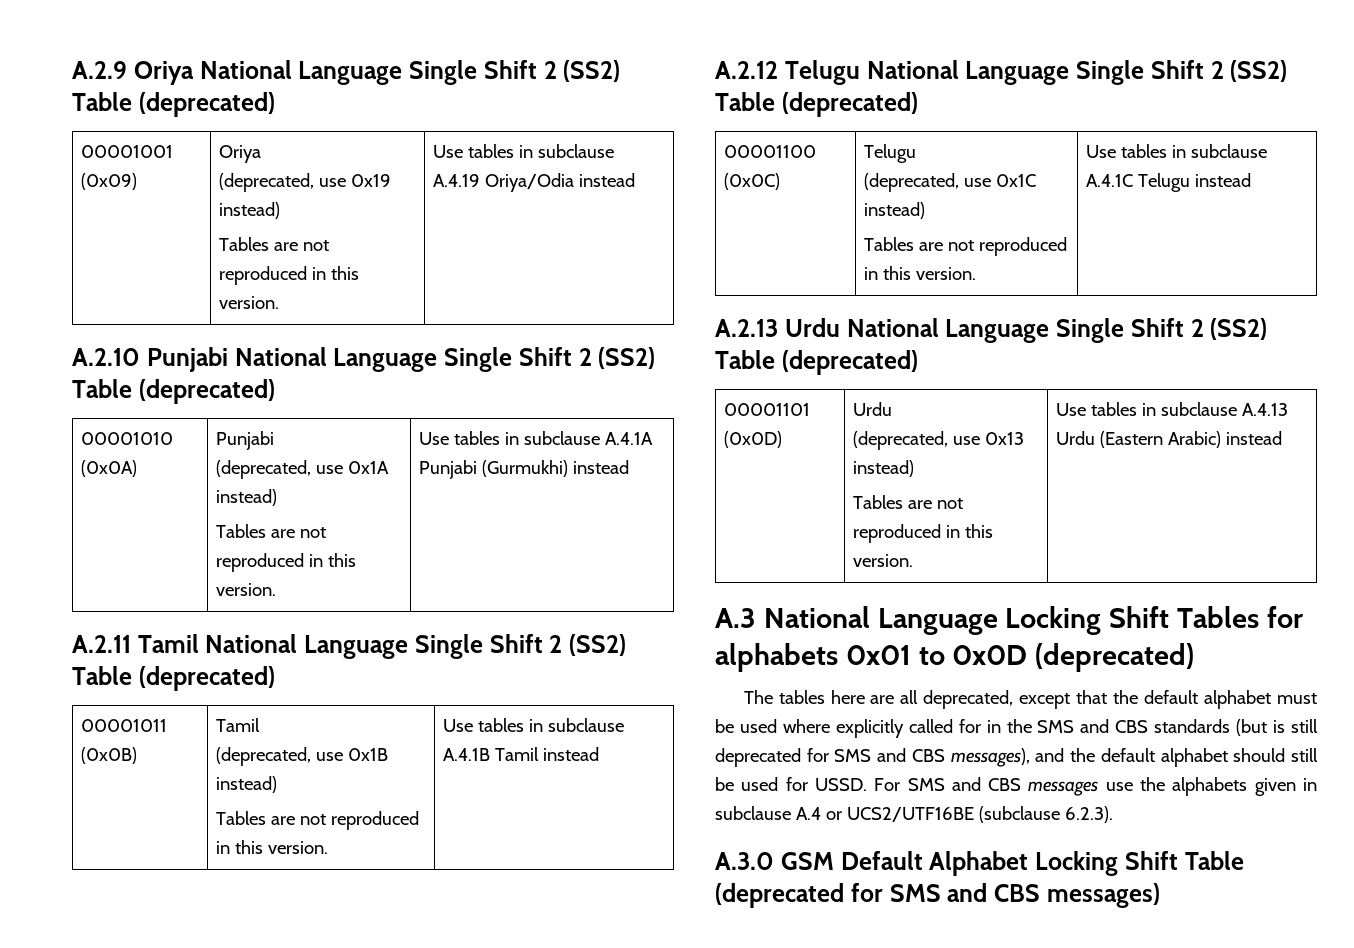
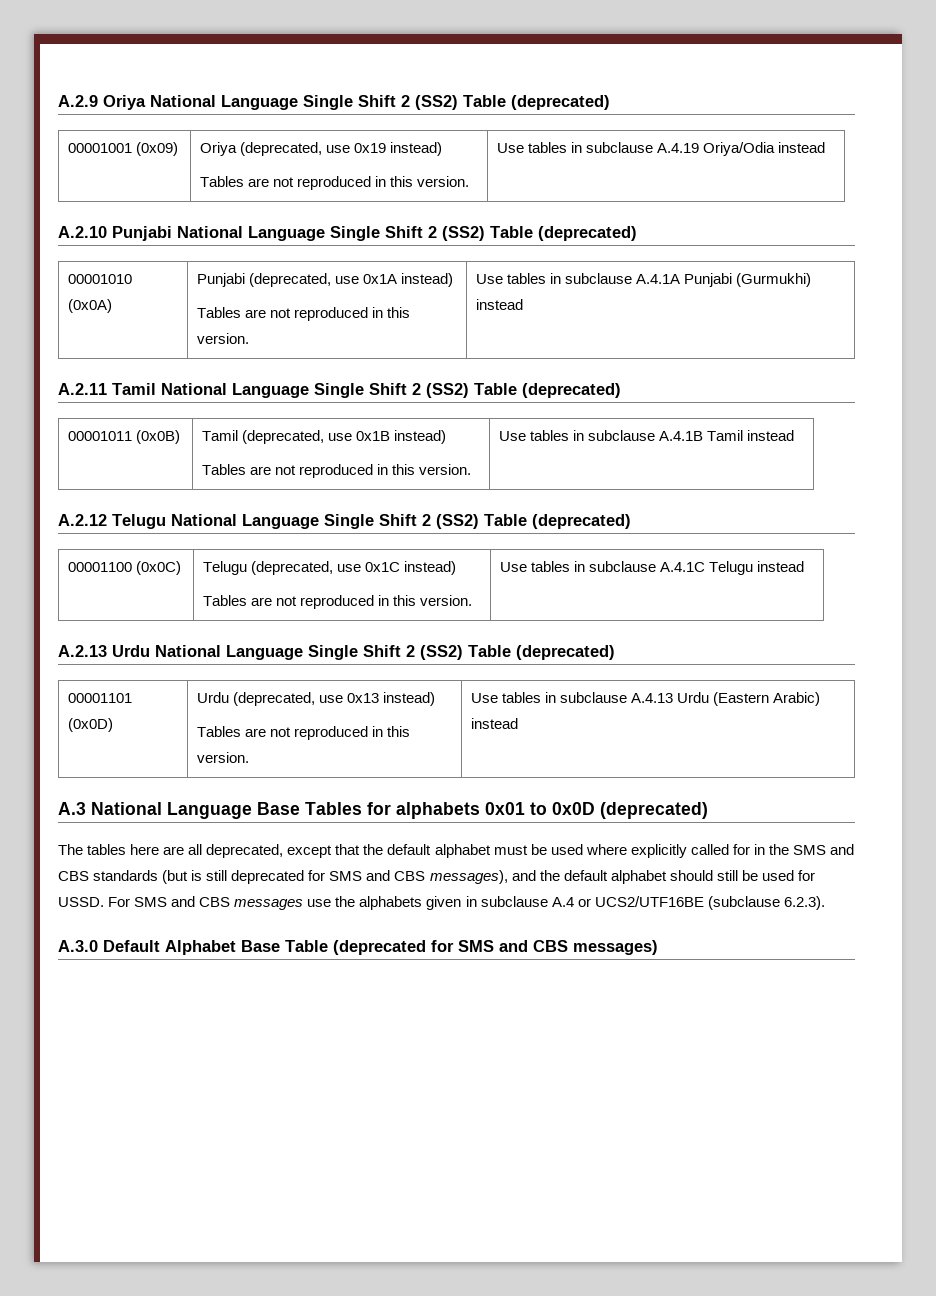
(262, 154) // -> (238, 149) none
(275, 440) // -> (246, 280) none
(261, 725) // -> (239, 435) none
(917, 153) // -> (248, 568) none
(893, 409) // -> (230, 697) none
[1005,606,1170,635] Locking Shift -> [257,802,300,815] Base
[780,852,834,870] GSM -> (98, 946) none
[1035,851,1178,876] Locking Shift -> [241,940,280,952] Base

